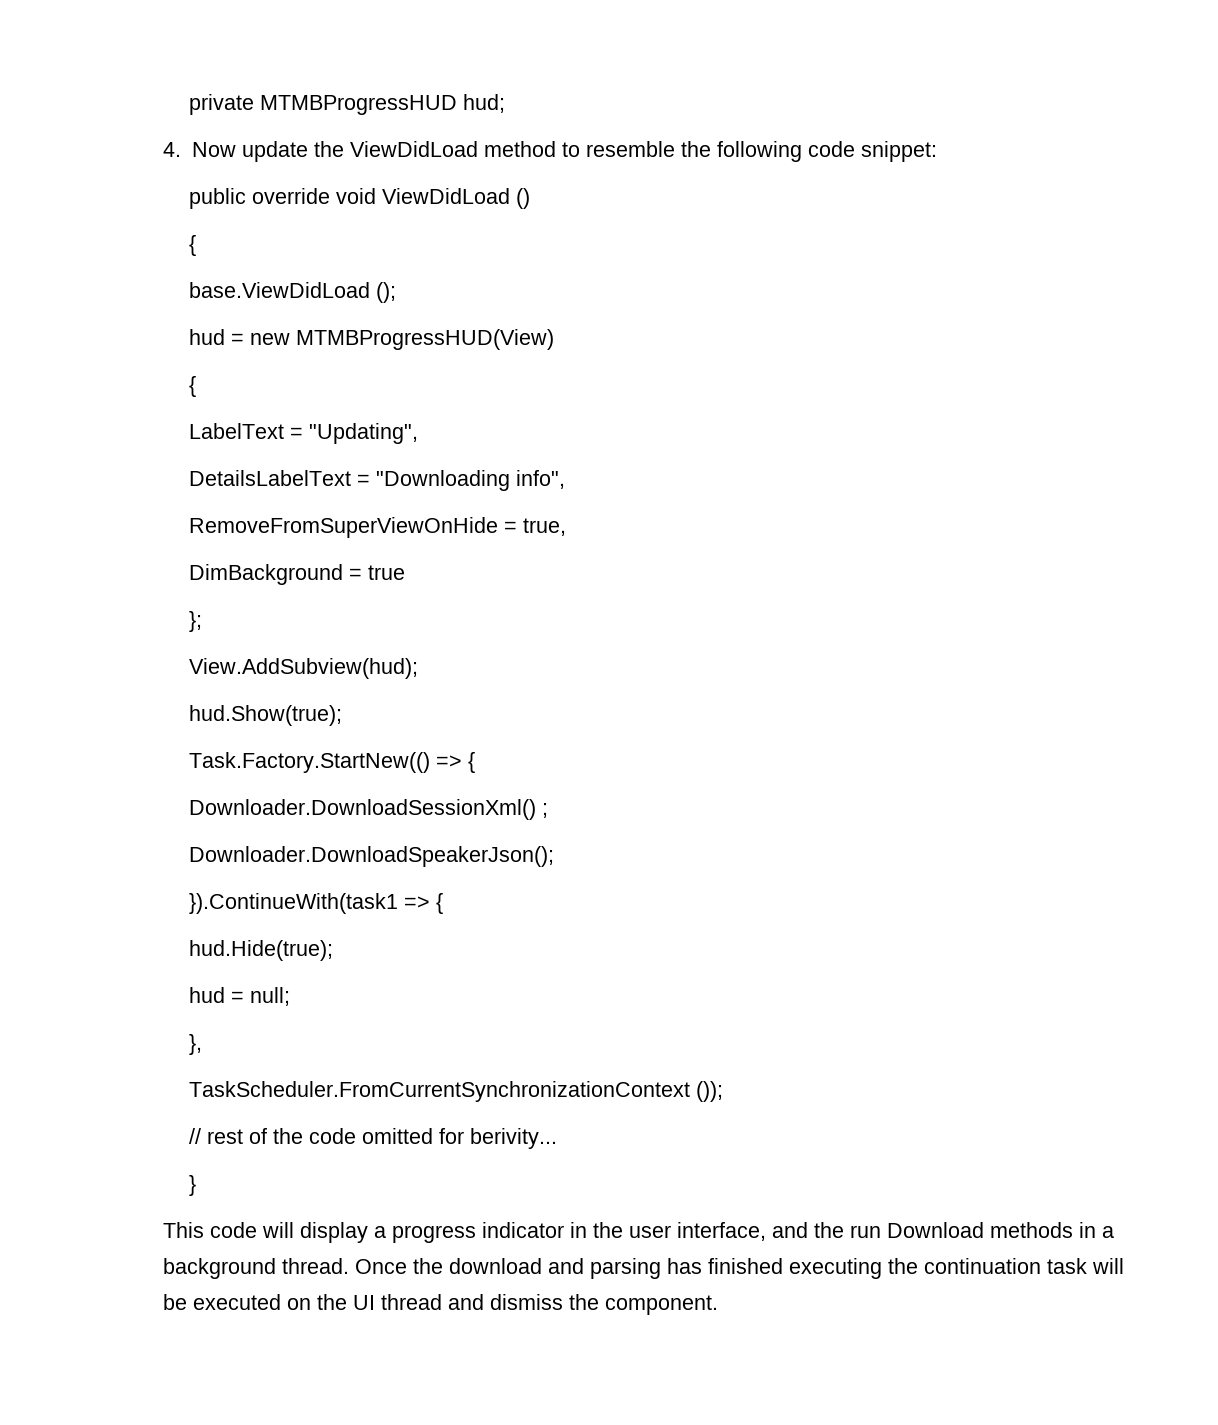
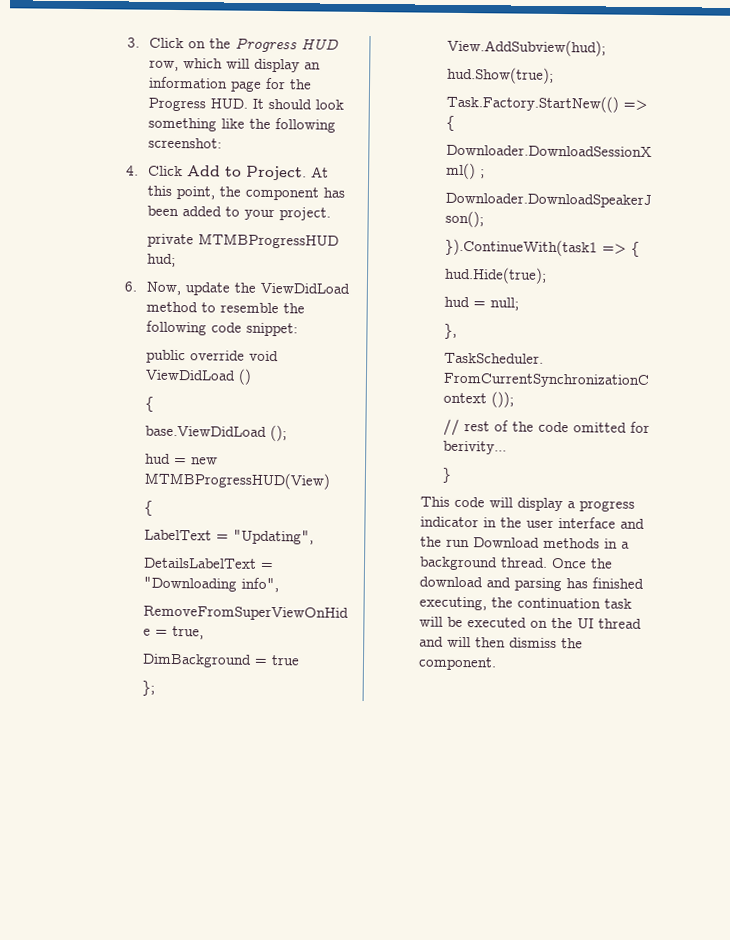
(188, 104) none -> [126,37,339,53] [148,58,321,73] [147,76,312,92] [147,97,344,112] [147,117,336,133] [147,137,222,149] [125,165,329,181] [146,185,345,201] [146,205,331,221] 3. Click on the Progress HUD row, which will display an information page for the Progress HUD. It should look something like the following screenshot: // 4. Click Add to Project. At this point, the component has been added to your project. //
[163,142,237,157] 4. Now -> [123,281,181,296] 6. Now,
[677,1222,767,1241] interface, -> [557,517,616,529] interface
[789,1258,883,1279] executing -> [418,596,487,611] executing,
(485, 1302) none -> [446,636,506,648] will then

